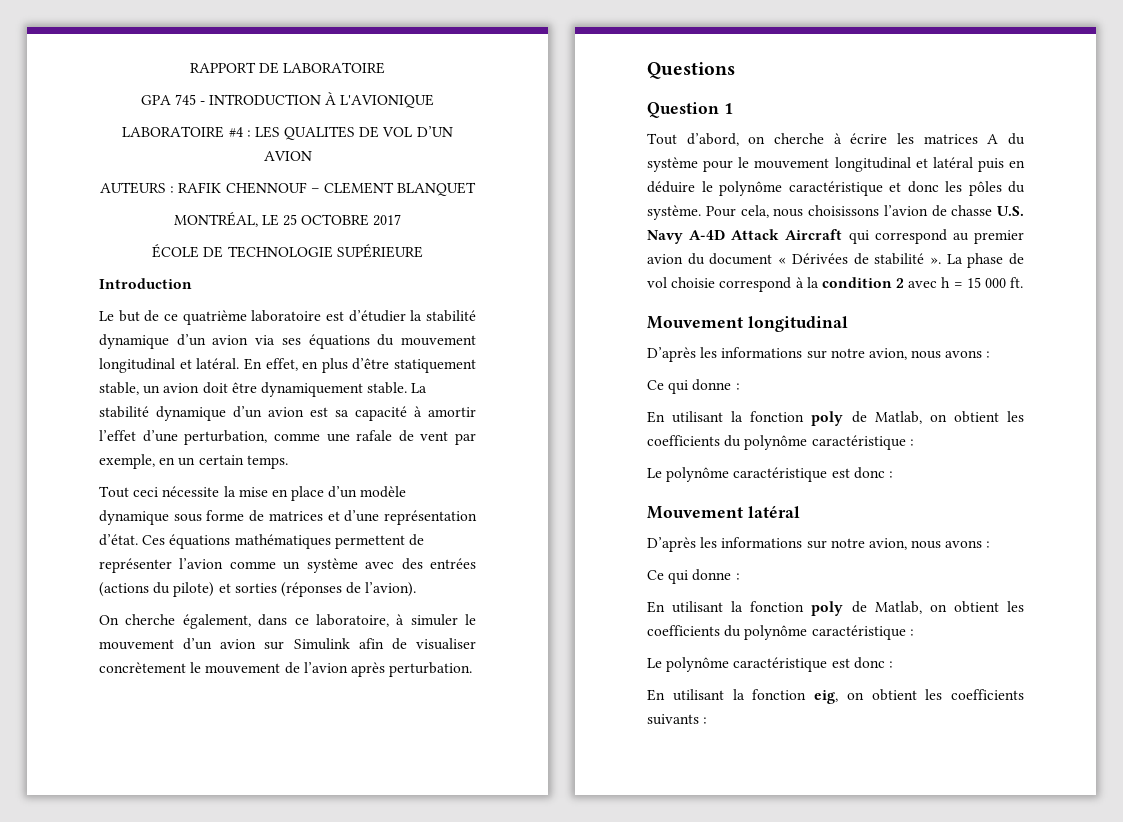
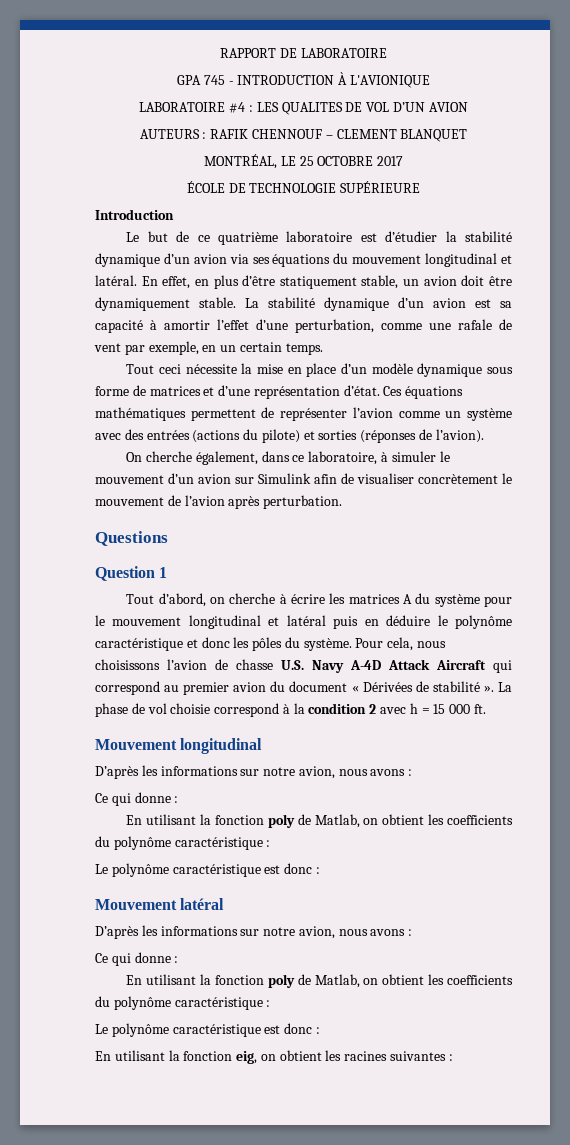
[951,689,1024,700] [647,714,699,725] coefficients suivants -> [344,1051,447,1061] racines suivantes

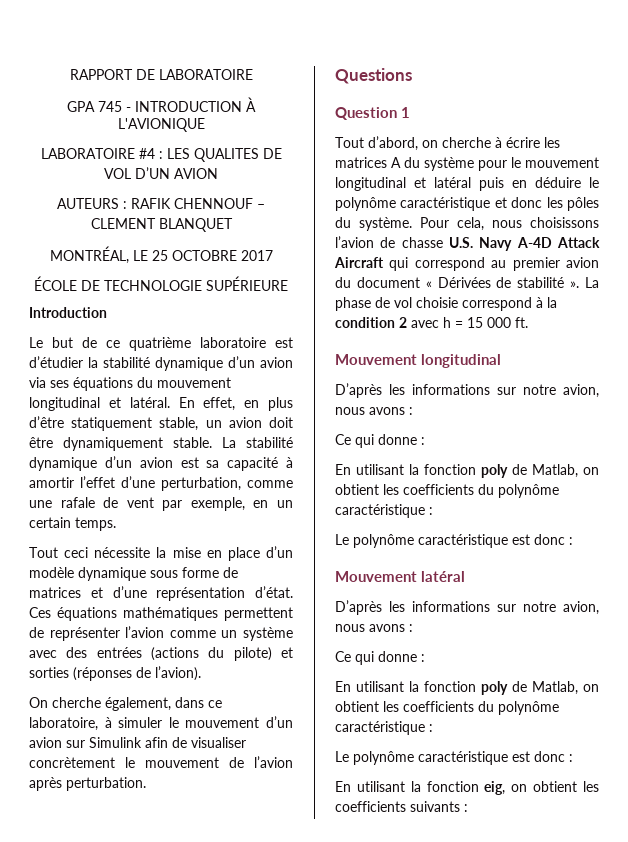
[344,1051,447,1061] racines suivantes -> [335,801,460,812] coefficients suivants

